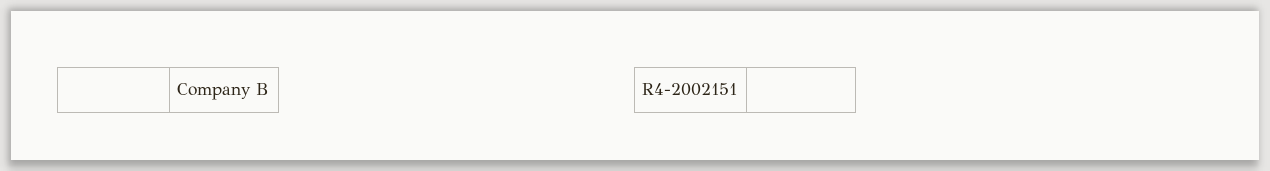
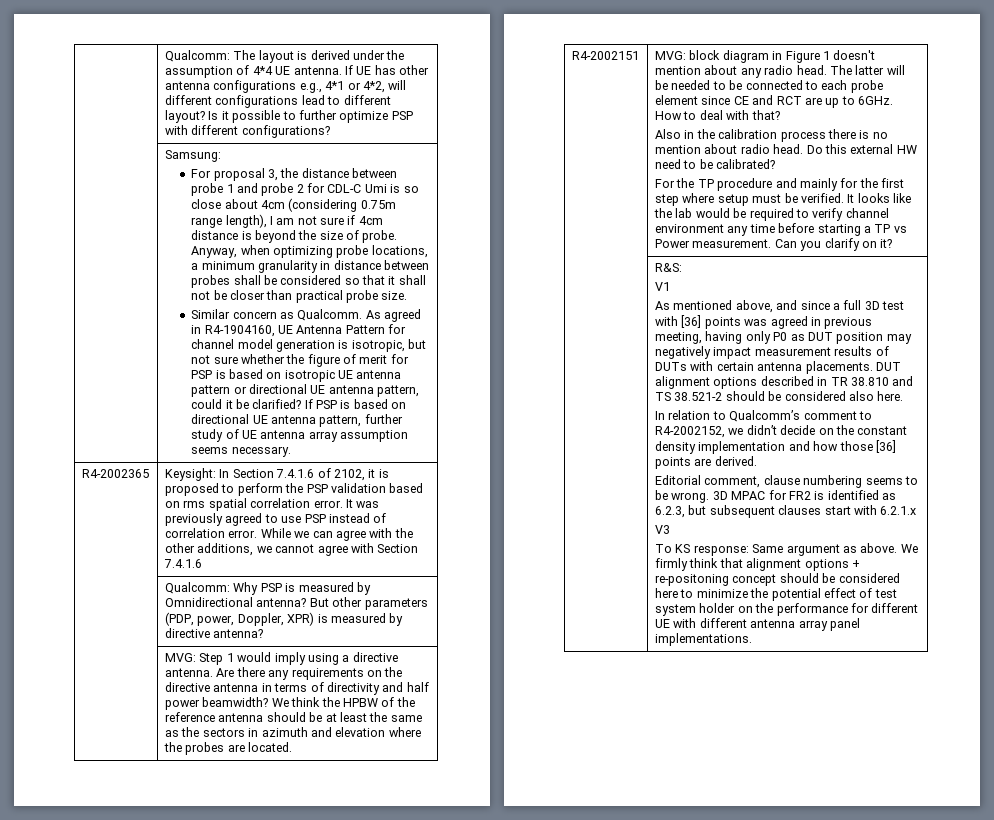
[177,83,270,100] [642,83,738,96] | Company B // R4-2002151 | -> [164,50,405,63] [164,65,429,78] [164,80,407,93] [164,95,391,108] [164,110,413,123] [164,125,330,138] [164,150,221,162] [191,168,398,181] [191,183,419,196] [191,198,396,212] [191,214,383,228] [191,230,398,243] [191,245,428,258] [191,260,430,273] [191,275,426,288] [191,290,408,303] [191,309,422,322] [191,324,407,337] [191,339,427,352] [191,354,409,367] [191,369,402,382] [191,384,420,397] [191,399,407,409] [191,414,403,427] [191,429,409,442] [191,446,291,457] [81,469,149,478] [164,468,389,481] [164,483,424,496] [164,498,380,511] [164,513,387,526] [164,528,413,541] [164,543,419,556] [163,559,202,568] [164,582,371,595] [164,597,428,610] [164,612,404,626] [164,628,264,638] [164,652,398,665] [164,667,403,680] [164,682,429,695] [164,697,415,710] [164,712,422,722] [164,727,421,737] [163,742,293,755] [571,51,639,60] [654,50,876,63] [654,65,905,78] [654,80,883,93] [654,95,893,108] [654,110,780,120] [654,129,888,142] [654,144,917,154] [654,159,776,169] [654,178,904,191] [654,193,911,206] [653,208,889,221] [654,223,907,236] [654,238,893,251] [654,263,682,272] [654,282,670,291] [654,300,904,313] [654,315,873,329] [654,331,912,344] [654,346,889,359] [654,361,901,374] [654,376,914,389] [654,391,904,401] [654,410,872,422] [654,425,908,438] [654,440,896,454] [654,456,757,469] [654,475,918,488] [654,490,896,503] [654,505,917,518] [654,525,670,534] [654,543,918,556] [654,558,860,571] [654,573,900,586] [654,588,897,601] [654,603,919,616] [654,618,860,631] [654,633,752,646] | Qualcomm: The layout is derived under the assumption of 4*4 UE antenna. If UE has other antenna configurations e.g., 4*1 or 4*2, will different configurations lead to different layout? Is it possible to further optimize PSP with different configurations? // | Samsung: // For proposal 3, the distance between probe 1 and probe 2 for CDL-C Umi is so close about 4cm (considering 0.75m range length), I am not sure if 4cm distance is beyond the size of probe. Anyway, when optimizing probe locations, a minimum granularity in distance between probes shall be considered so that it shall not be closer than practical probe size. // Similar concern as Qualcomm. As agreed in R4-1904160, UE Antenna Pattern for channel model generation is isotropic, but not sure whether the figure of merit for PSP is based on isotropic UE antenna pattern or directional UE antenna pattern, could it be clarified? If PSP is based on directional UE antenna pattern, further study of UE antenna array assumption seems necessary. // R4-2002365 | Keysight: In Section 7.4.1.6 of 2102, it is proposed to perform the PSP validation based on rms spatial correlation error. It was previously agreed to use PSP instead of correlation error. While we can agree with the other additions, we cannot agree with Section 7.4.1.6 // | Qualcomm: Why PSP is measured by Omnidirectional antenna? But other parameters (PDP, power, Doppler, XPR) is measured by directive antenna? // | MVG: Step 1 would imply using a directive antenna. Are there any requirements on the directive antenna in terms of directivity and half power beamwidth? We think the HPBW of the reference antenna should be at least the same as the sectors in azimuth and elevation where the probes are located. // R4-2002151 | MVG: block diagram in Figure 1 doesn't mention about any radio head. The latter will be needed to be connected to each probe element since CE and RCT are up to 6GHz. How to deal with that? // Also in the calibration process there is no mention about radio head. Do this external HW need to be calibrated? // For the TP procedure and mainly for the first step where setup must be verified. It looks like the lab would be required to verify channel environment any time before starting a TP vs Power measurement. Can you clarify on it? // | R&S: // V1 // As mentioned above, and since a full 3D test with [36] points was agreed in previous meeting, having only P0 as DUT position may negatively impact measurement results of DUTs with certain antenna placements. DUT alignment options described in TR 38.810 and TS 38.521-2 should be considered also here. // In relation to Qualcomm’s comment to R4-2002152, we didn’t decide on the constant density implementation and how those [36] points are derived. // Editorial comment, clause numbering seems to be wrong. 3D MPAC for FR2 is identified as 6.2.3, but subsequent clauses start with 6.2.1.x // V3 // To KS response: Same argument as above. We firmly think that alignment options + re-positoning concept should be considered here to minimize the potential effect of test system holder on the performance for different UE with different antenna array panel implementations.

